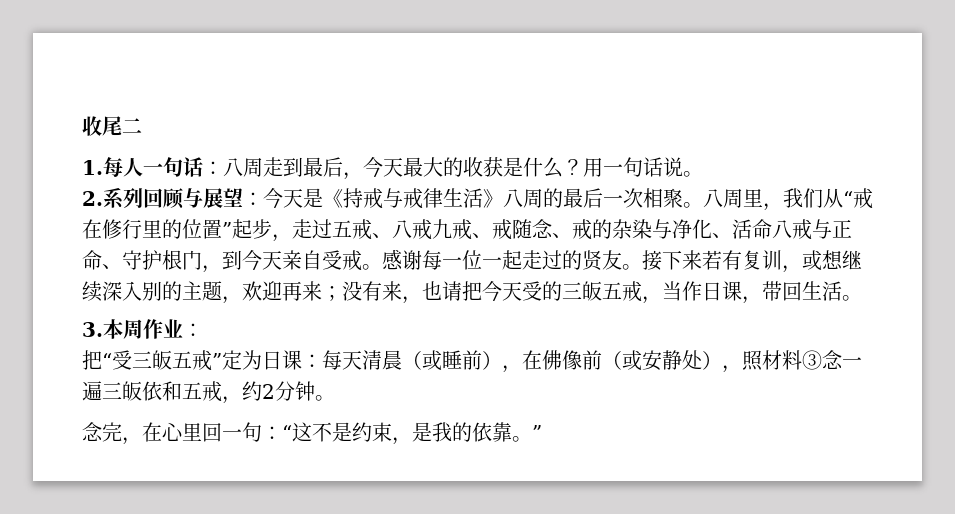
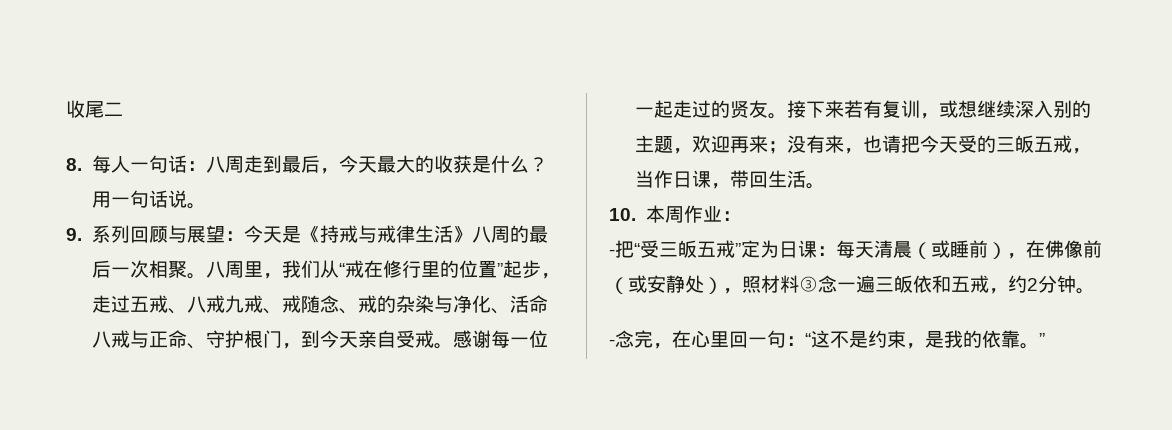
[82,160,103,175] 1. -> [66,158,82,171] 8.
[82,191,103,206] 2. -> [66,228,82,241] 9.
[82,322,103,337] 3. -> [609,208,636,221] 10.
(203, 330) none -> [609,249,615,256] -
(335, 398) none -> [609,339,615,346] -

